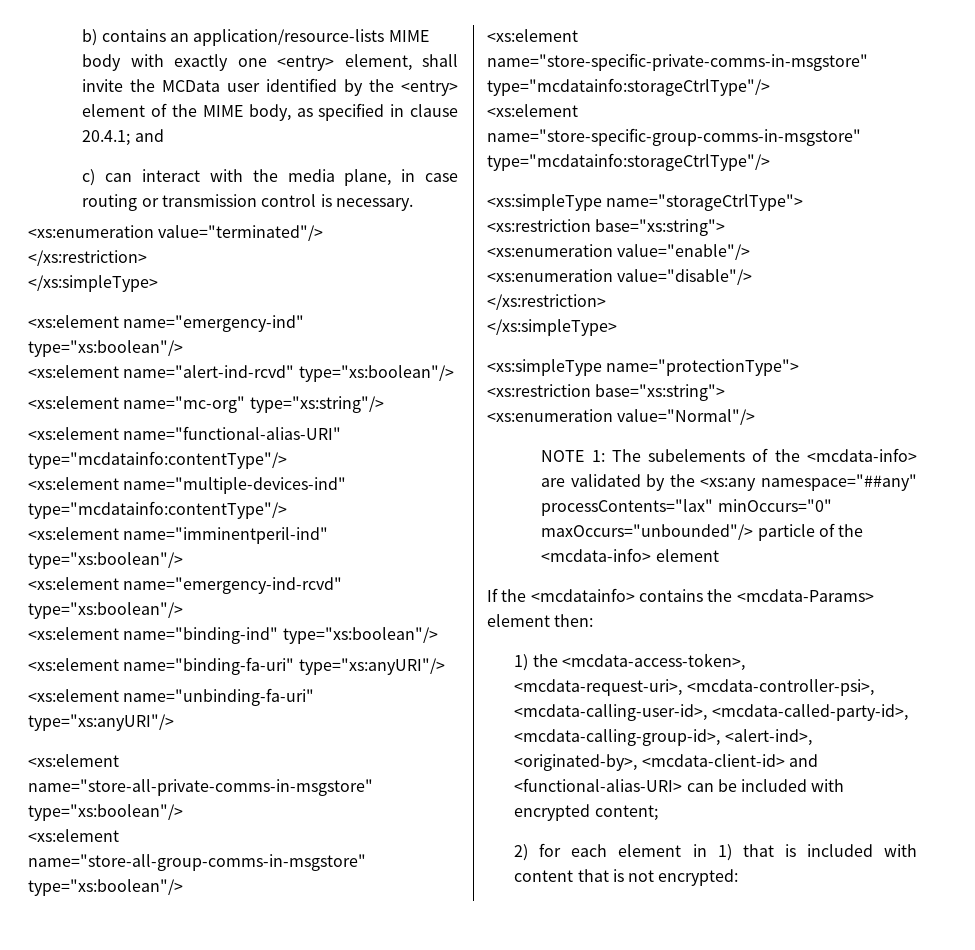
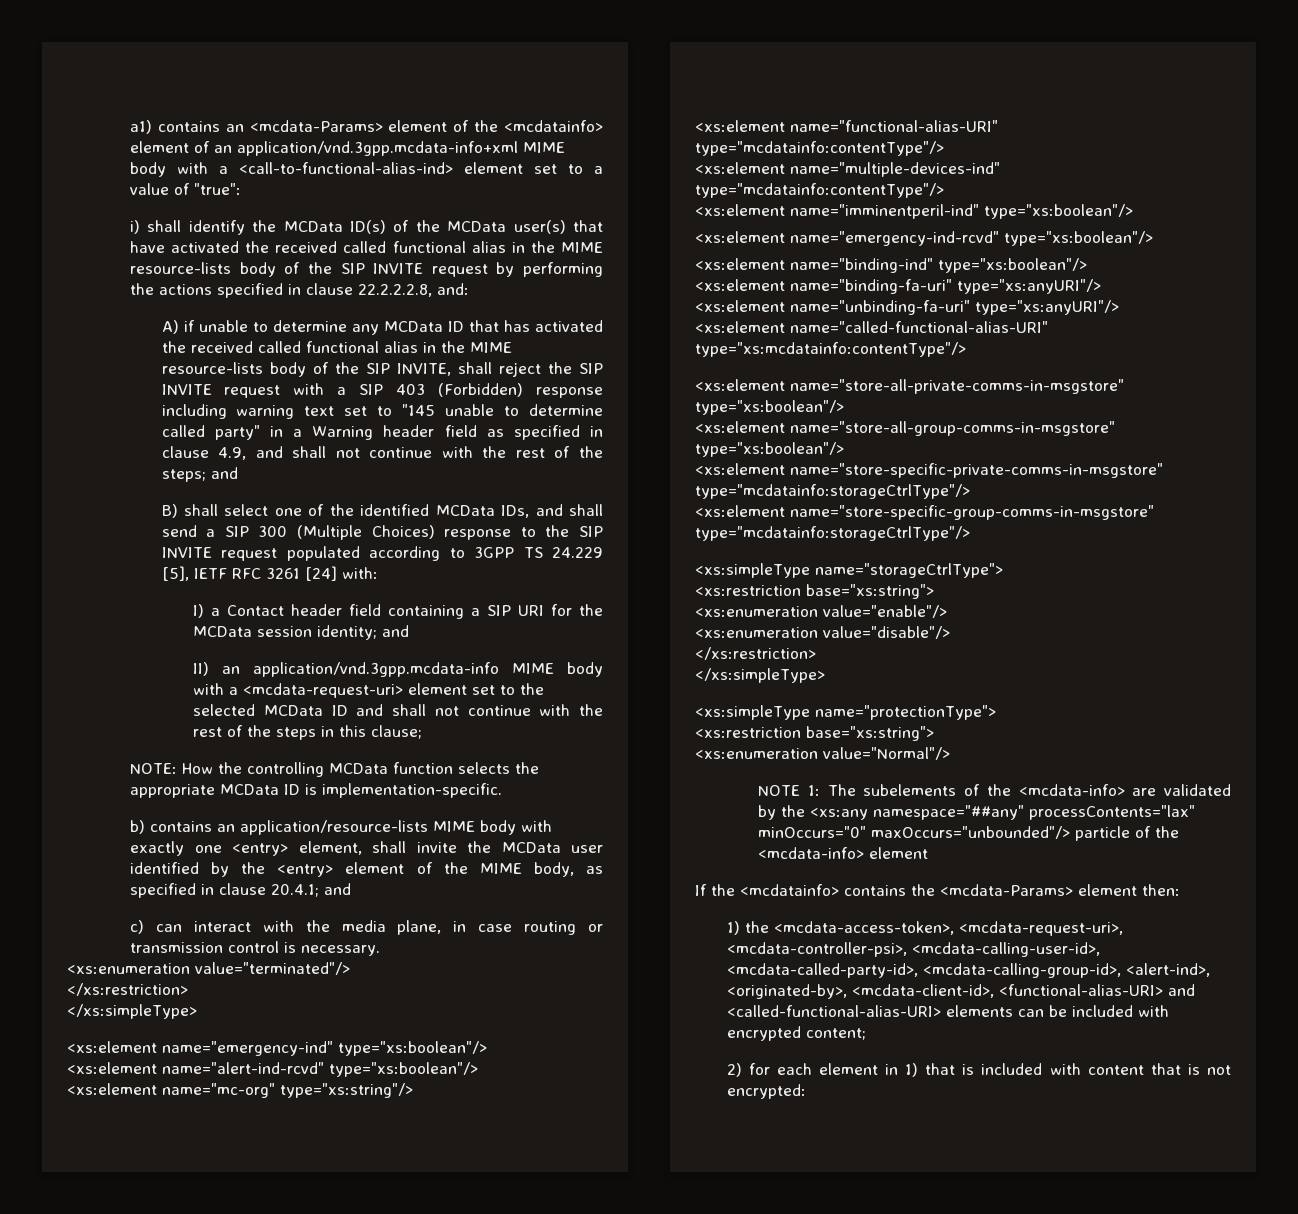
(82, 37) none -> [130,120,603,134] [130,141,566,156] [130,162,603,177] [130,183,242,195] [130,220,603,235] [130,241,604,253] [130,262,603,277] [130,283,470,298] [161,320,603,335] [161,341,512,353] [161,362,603,377] [161,383,604,398] [161,404,604,419] [161,425,604,440] [161,446,603,460] [161,467,238,482] [161,504,603,518] [161,525,604,540] [161,546,603,561] [161,566,378,581] [193,604,603,619] [193,625,410,640] [193,662,603,677] [193,683,545,698] [193,704,603,716] [193,725,423,740] [130,762,540,777] [130,783,503,798] a1) contains an <mcdata-Params> element of the <mcdatainfo> element of an application/vnd.3gpp.mcdata-info+xml MIME body with a <call-to-functional-alias-ind> element set to a value of "true": // i) shall identify the MCData ID(s) of the MCData user(s) that have activated the received called functional alias in the MIME resource-lists body of the SIP INVITE request by performing the actions specified in clause 22.2.2.2.8, and: // A) if unable to determine any MCData ID that has activated the received called functional alias in the MIME resource-lists body of the SIP INVITE, shall reject the SIP INVITE request with a SIP 403 (Forbidden) response including warning text set to "145 unable to determine called party" in a Warning header field as specified in clause 4.9, and shall not continue with the rest of the steps; and // B) shall select one of the identified MCData IDs, and shall send a SIP 300 (Multiple Choices) response to the SIP INVITE request populated according to 3GPP TS 24.229 [5], IETF RFC 3261 [24] with: // I) a Contact header field containing a SIP URI for the MCData session identity; and // II) an application/vnd.3gpp.mcdata-info MIME body with a <mcdata-request-uri> element set to the selected MCData ID and shall not continue with the rest of the steps in this clause; // NOTE: How the controlling MCData function selects the appropriate MCData ID is implementation-specific. //
(174, 722) none -> [695,321,1048,333] [695,342,966,357] // <xs:element name="called-functional-alias-URI" type="xs:mcdatainfo:contentType"/>
[641,754,818,767] [514,778,683,792] <mcdata-client-id> and <functional-alias-URI> -> [851,984,1195,998] [726,1005,1013,1017] <mcdata-client-id>, <functional-alias-URI> and <called-functional-alias-URI> elements

